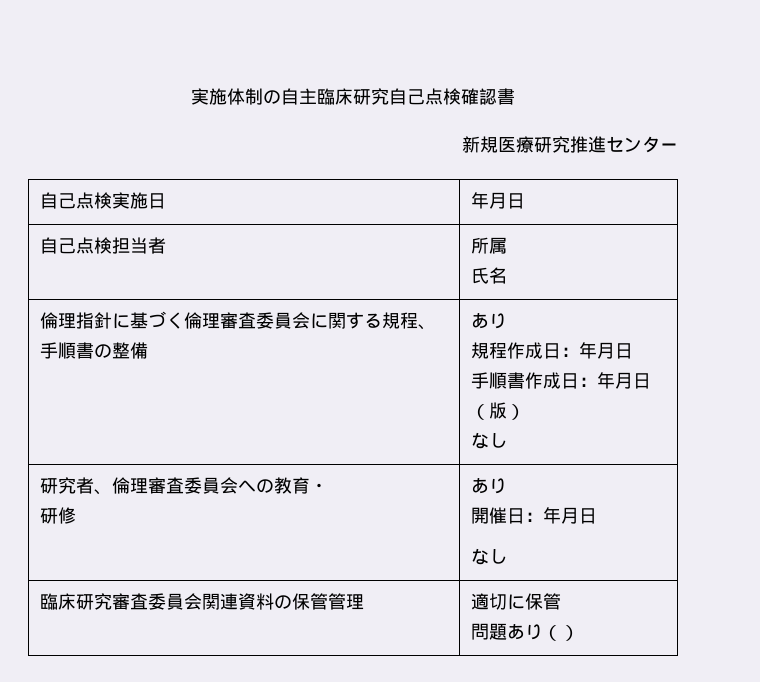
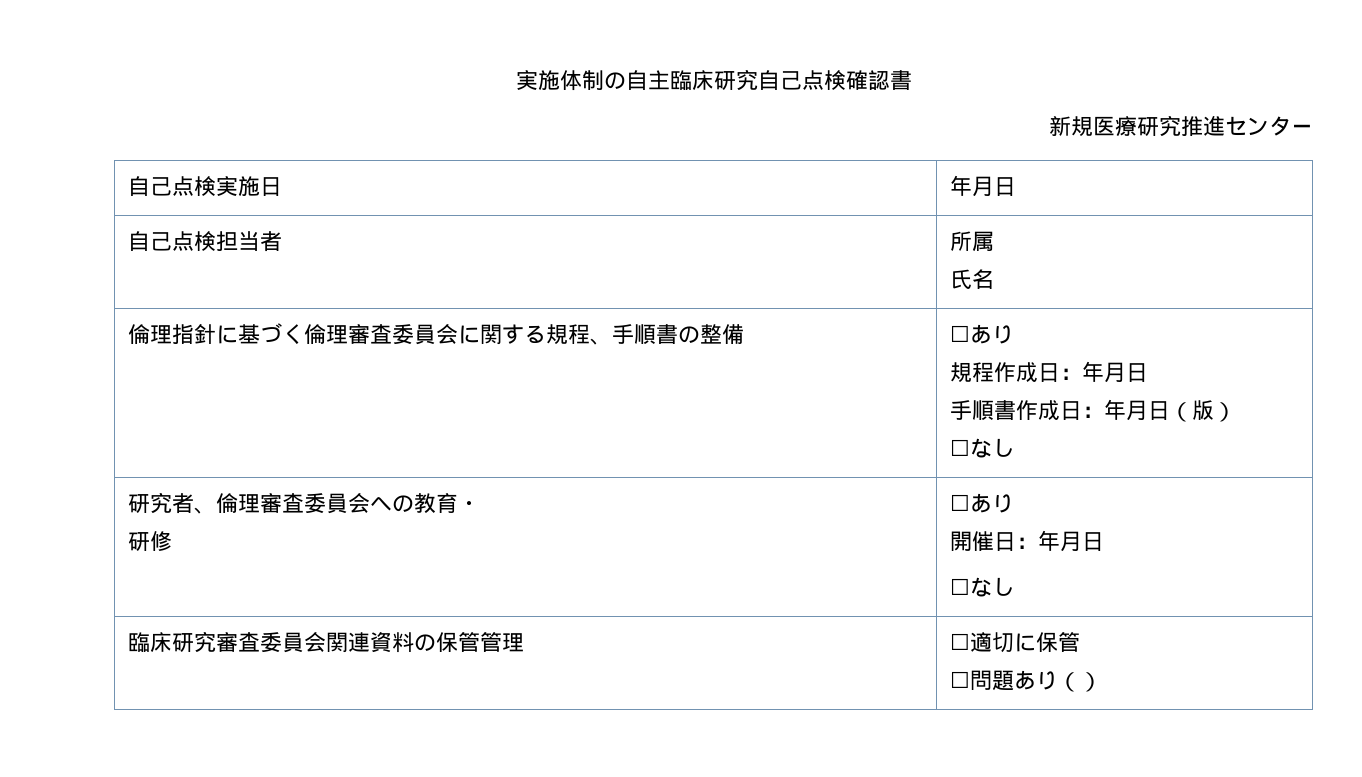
(149, 350) none -> [949,325,970,342] ☐
(526, 412) none -> [949,439,970,456] ☐
(77, 515) none -> [949,494,970,511] ☐
(598, 516) none -> [949,578,970,595] ☐
(365, 602) none -> [949,633,970,650] ☐
(562, 601) none -> [949,671,970,688] ☐

